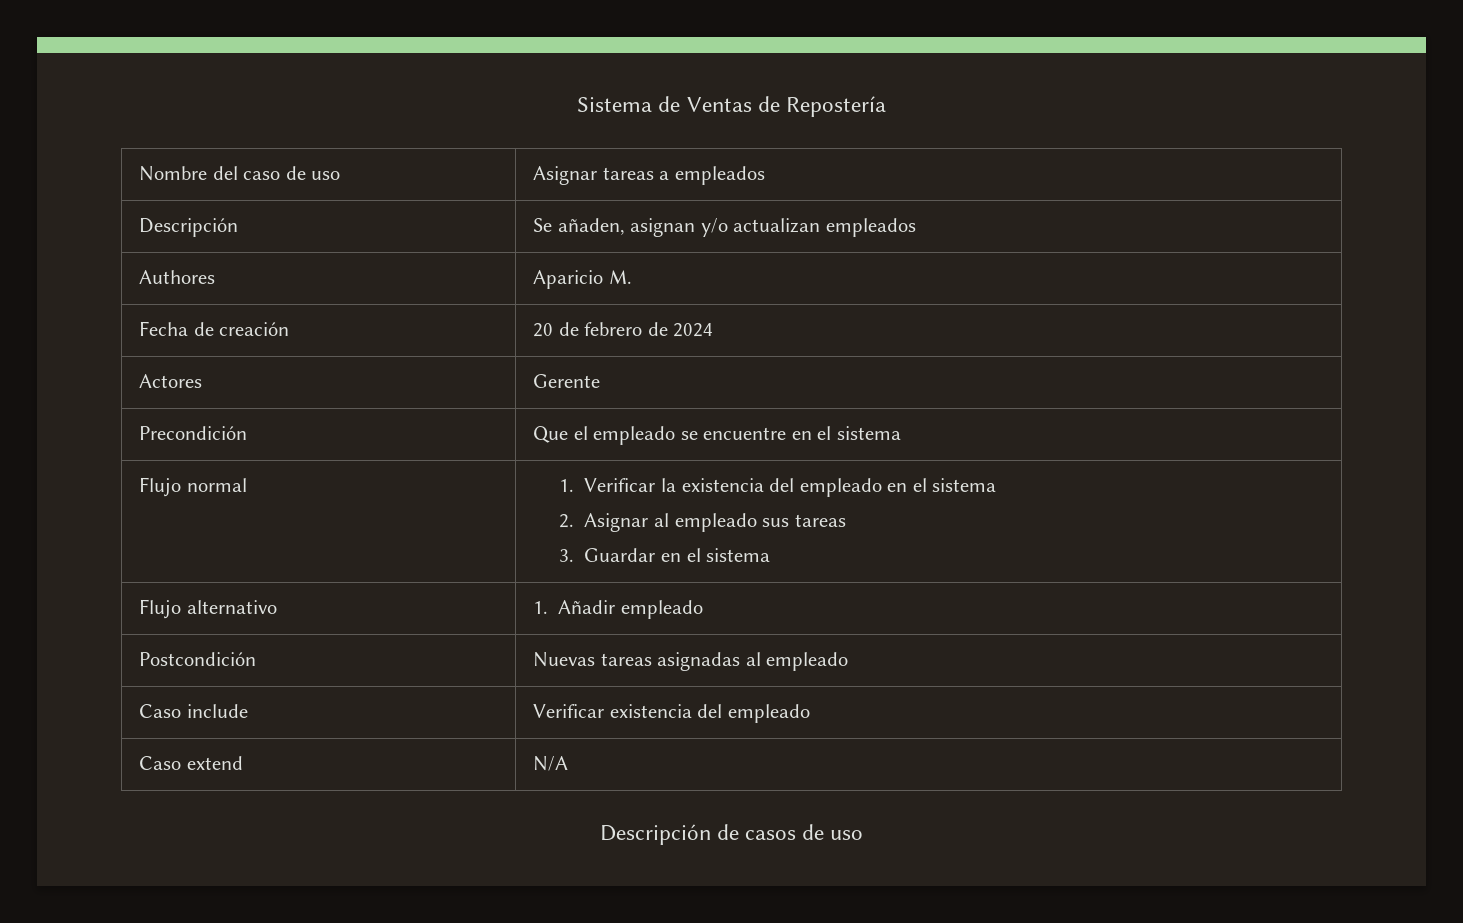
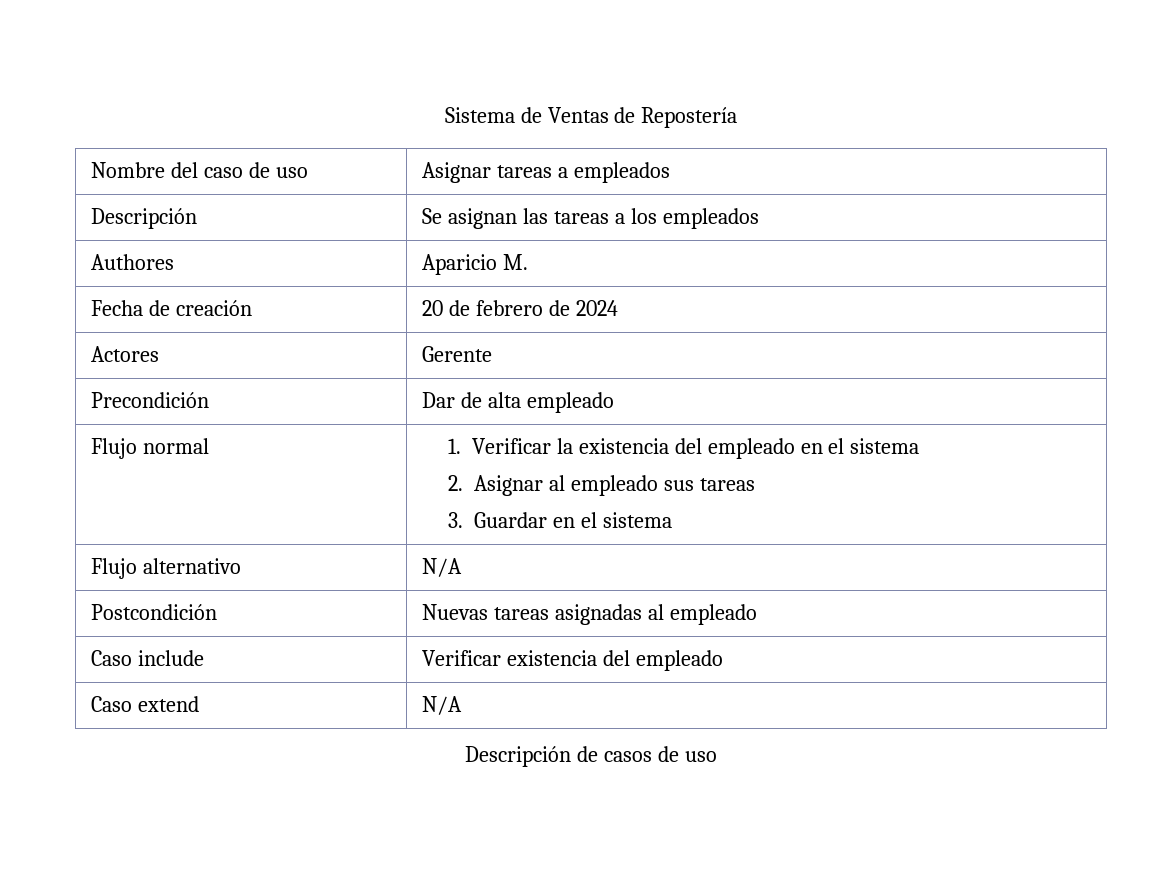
[557,218,821,237] añaden, asignan y/o actualizan -> [448,208,658,229] asignan las tareas a los
[533,426,901,445] Que el empleado se encuentre en el sistema -> [422,392,615,413] Dar de alta empleado
[533,600,703,619] 1. Añadir empleado -> [422,558,463,577] N/A

